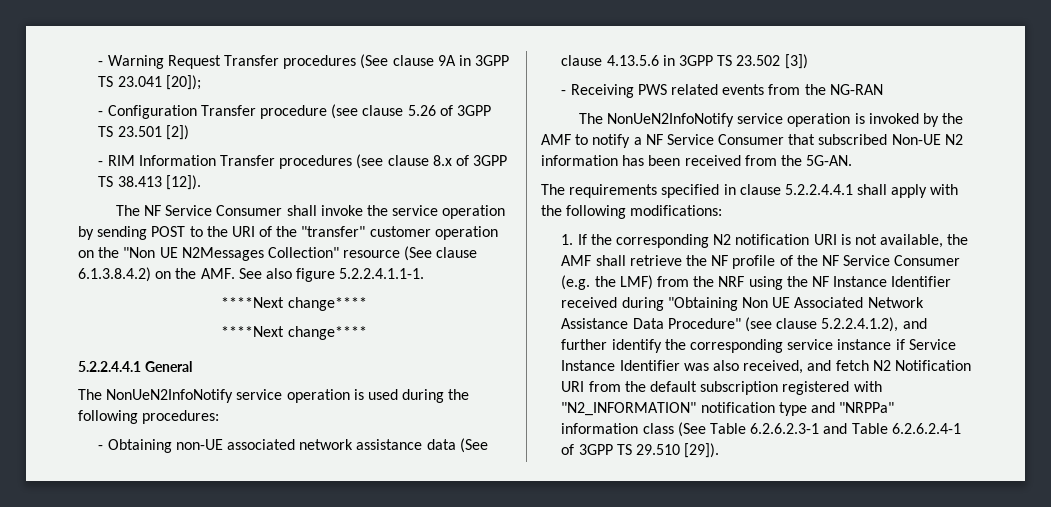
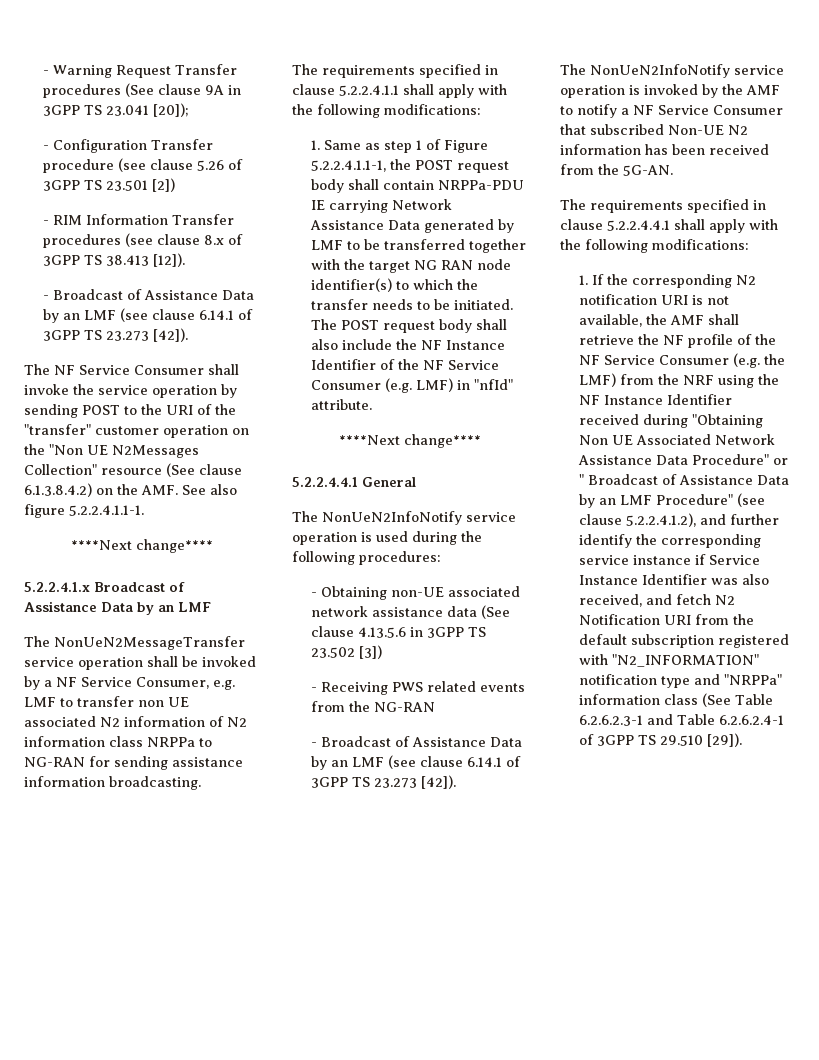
(201, 182) none -> [43,289,255,300] [43,308,254,323] [43,328,189,342] // - Broadcast of Assistance Data by an LMF (see clause 6.14.1 of 3GPP TS 23.273 [42]).
(367, 304) none -> [24,582,185,592] [24,601,211,615] [24,636,245,650] [24,656,256,670] [24,676,235,690] [24,696,189,707] [24,716,247,727] [24,736,212,747] [24,756,243,770] [24,776,201,790] [292,64,498,78] [292,84,507,98] [292,104,481,118] [311,139,489,153] [311,159,510,173] [311,179,525,193] [311,199,453,213] [310,219,515,233] [311,239,527,253] [311,259,512,273] [311,278,479,292] [311,299,514,310] [311,319,508,333] [311,339,506,350] [311,359,500,370] [311,378,514,393] [311,399,373,410] // 5.2.2.4.1.x Broadcast of Assistance Data by an LMF // The NonUeN2MessageTransfer service operation shall be invoked by a NF Service Consumer, e.g. LMF to transfer non UE associated N2 information of N2 information class NRPPa to NG-RAN for sending assistance information broadcasting. // The requirements specified in clause 5.2.2.4.1.1 shall apply with the following modifications: // 1. Same as step 1 of Figure 5.2.2.4.1.1-1, the POST request body shall contain NRPPa-PDU IE carrying Network Assistance Data generated by LMF to be transferred together with the target NG RAN node identifier(s) to which the transfer needs to be initiated. The POST request body shall also include the NF Instance Identifier of the NF Service Consumer (e.g. LMF) in "nfId" attribute.
(883, 89) none -> [311,736,523,747] [311,755,522,770] [311,775,457,789] // - Broadcast of Assistance Data by an LMF (see clause 6.14.1 of 3GPP TS 23.273 [42]).
(741, 323) none -> [773,458,789,465] [579,474,790,485] [579,494,734,508] or " Broadcast of Assistance Data by an LMF Procedure"

